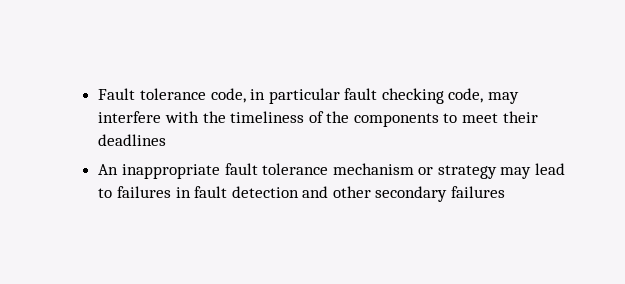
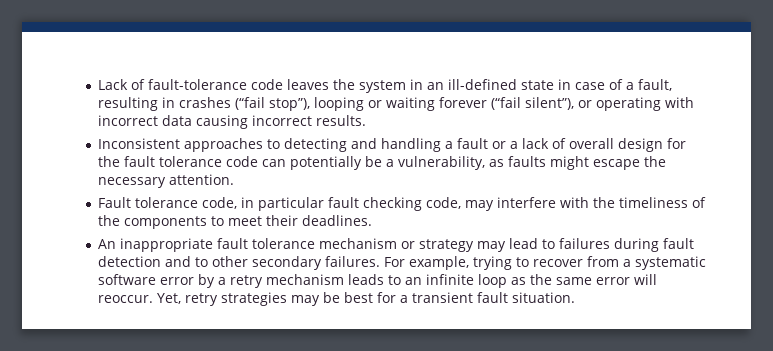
(98, 94) none -> [97,79,672,93] [97,97,694,111] [97,115,366,129] [97,138,686,152] [97,156,666,170] [97,174,234,188] Lack of fault-tolerance code leaves the system in an ill-defined state in case of a fault, resulting in crashes (“fail stop”), looping or waiting forever (“fail silent”), or operating with incorrect data causing incorrect results. // Inconsistent approaches to detecting and handling a fault or a lack of overall design for the fault tolerance code can potentially be a vulnerability, as faults might escape the necessary attention. //
[98,134,167,146] deadlines -> [301,215,372,226] deadlines.
[175,187,191,198] in -> [613,238,659,252] during
(329, 192) none -> [194,257,208,267] to
[451,186,506,198] failures -> [324,256,706,270] [97,274,657,288] [97,292,575,306] failures. For example, trying to recover from a systematic software error by a retry mechanism leads to an infinite loop as the same error will reoccur. Yet, retry strategies may be best for a transient fault situation.

